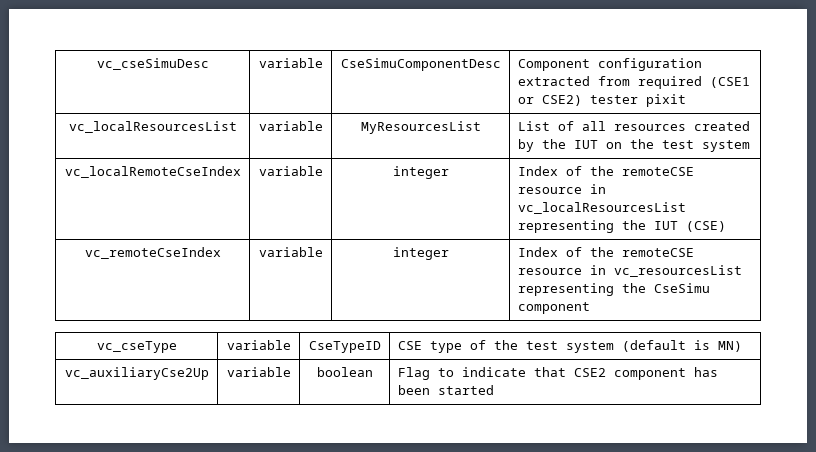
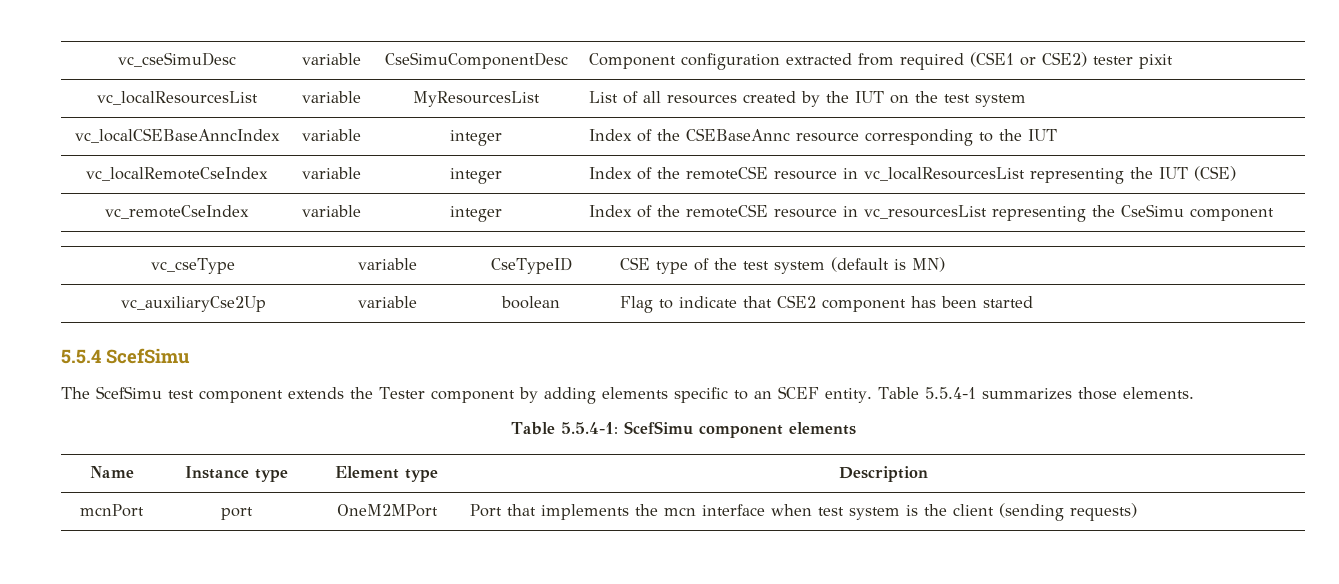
(750, 146) none -> [74,128,280,143] [302,129,361,141] [450,130,502,146] [588,128,1057,146] // vc_localCSEBaseAnncIndex | variable | integer | Index of the CSEBaseAnnc resource corresponding to the IUT
(494, 390) none -> [61,348,190,364] [61,386,1194,404] [510,421,856,438] [89,466,134,478] [185,466,288,482] [335,466,438,482] [838,466,928,482] [80,504,144,517] [221,507,253,520] [336,504,438,517] [469,503,1137,521] // 5.5.4 ScefSimu // The ScefSimu test component extends the Tester component by adding elements specific to an SCEF entity. Table 5.5.4-1 summarizes those elements. // Table 5.5.4-1: ScefSimu component elements // Name | Instance type | Element type | Description // mcnPort | port | OneM2MPort | Port that implements the mcn interface when test system is the client (sending requests)

